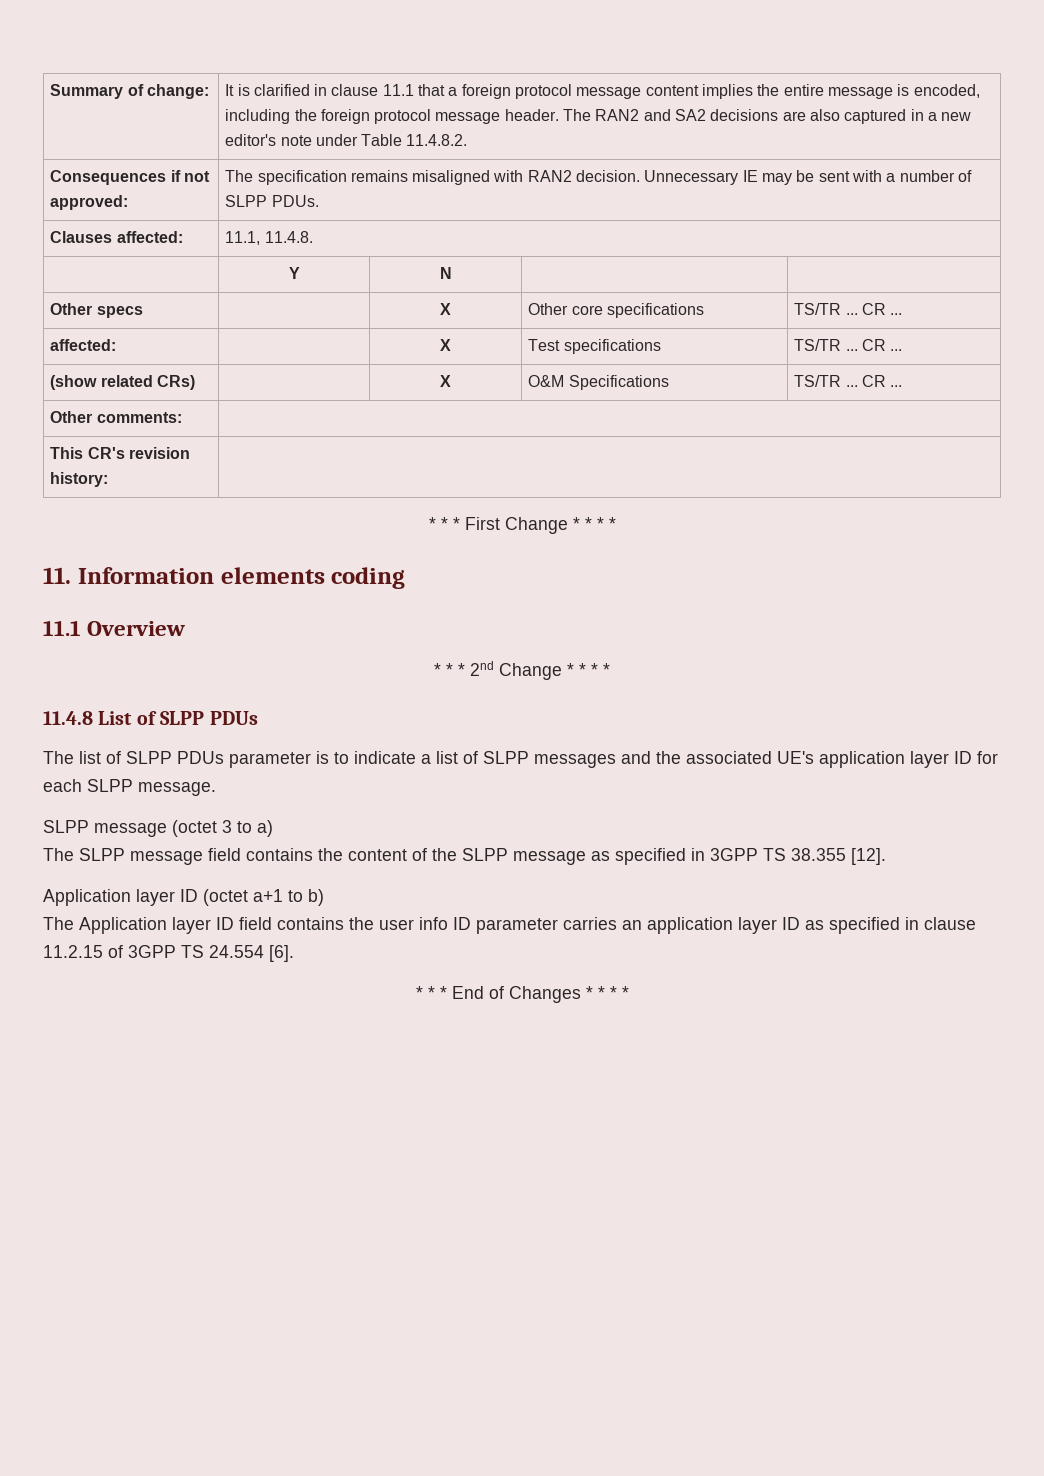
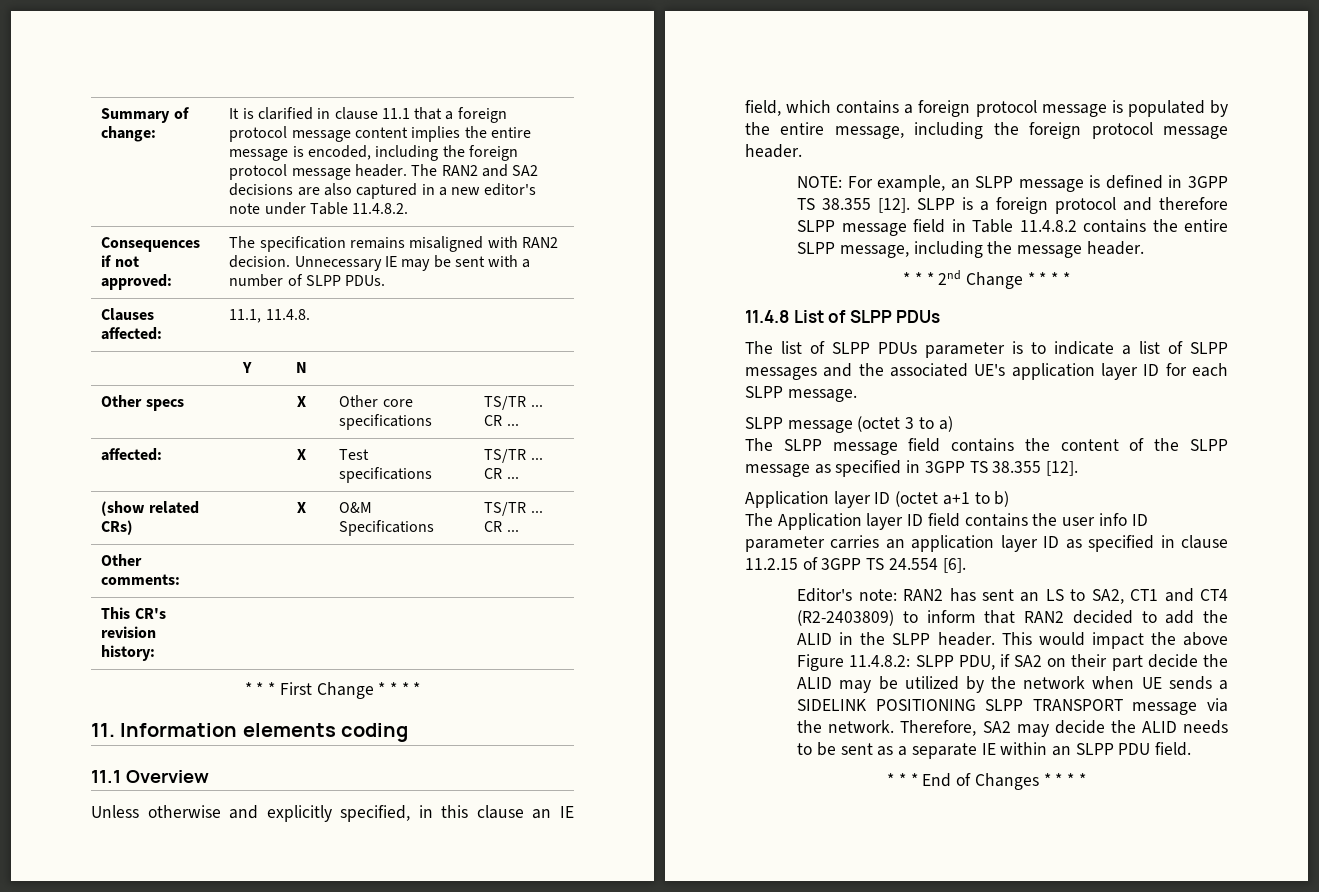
(186, 628) none -> [91,805,574,822] [745,100,1228,117] [745,122,1228,139] [745,144,802,158] [797,175,1228,192] [797,197,1228,214] [797,219,1228,236] [797,241,1144,258] // Unless otherwise and explicitly specified, in this clause an IE field, which contains a foreign protocol message is populated by the entire message, including the foreign protocol message header. // NOTE: For example, an SLPP message is defined in 3GPP TS 38.355 [12]. SLPP is a foreign protocol and therefore SLPP message field in Table 11.4.8.2 contains the entire SLPP message, including the message header.
(294, 953) none -> [797,588,1228,604] [797,610,1228,626] [797,632,1228,649] [797,654,1228,671] [797,676,1228,693] [797,698,1228,715] [797,720,1228,737] [797,742,1192,759] // Editor's note: RAN2 has sent an LS to SA2, CT1 and CT4 (R2-2403809) to inform that RAN2 decided to add the ALID in the SLPP header. This would impact the above Figure 11.4.8.2: SLPP PDU, if SA2 on their part decide the ALID may be utilized by the network when UE sends a SIDELINK POSITIONING SLPP TRANSPORT message via the network. Therefore, SA2 may decide the ALID needs to be sent as a separate IE within an SLPP PDU field.

